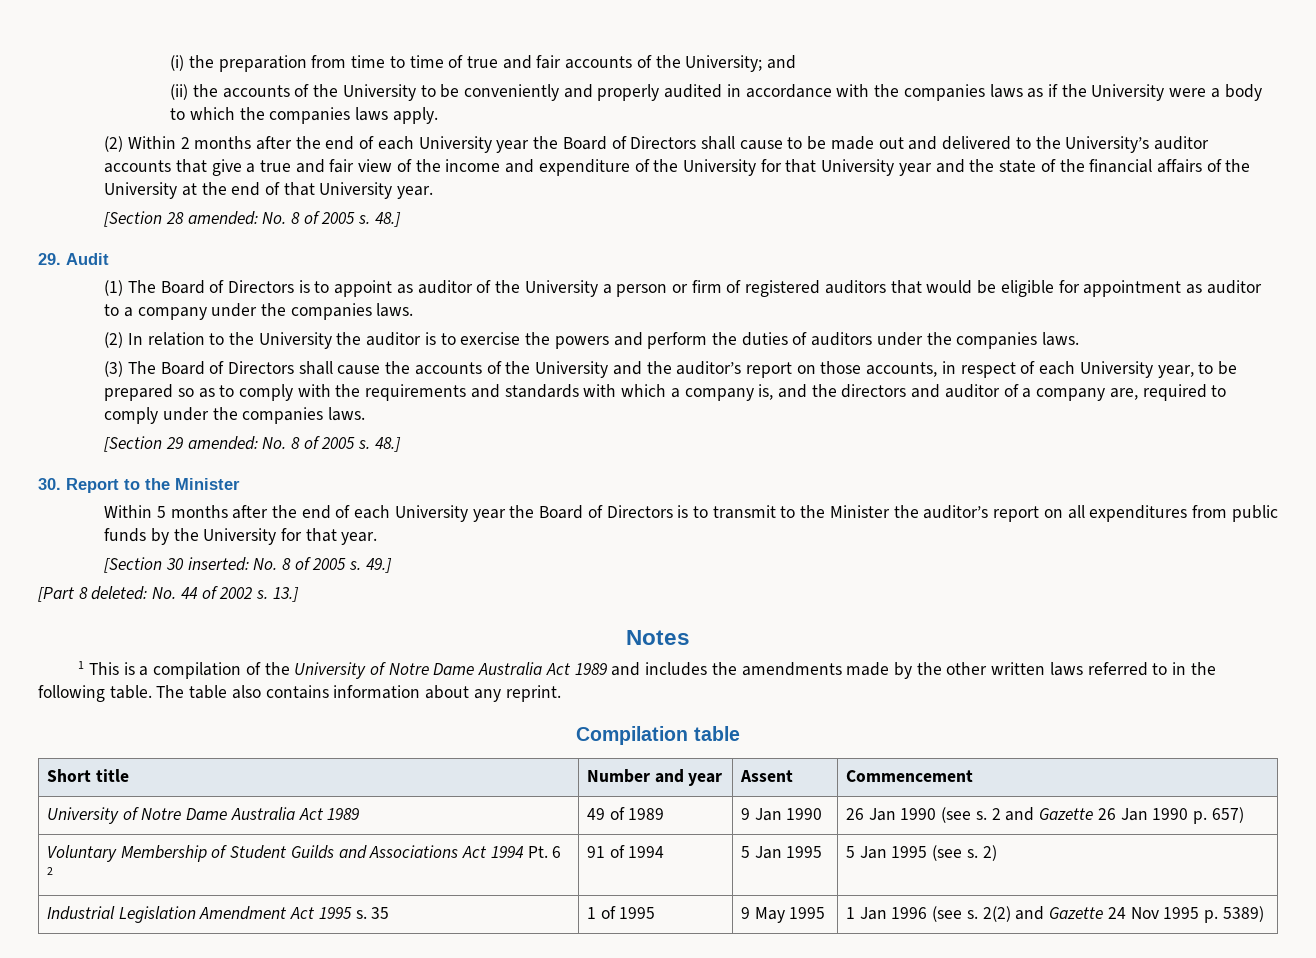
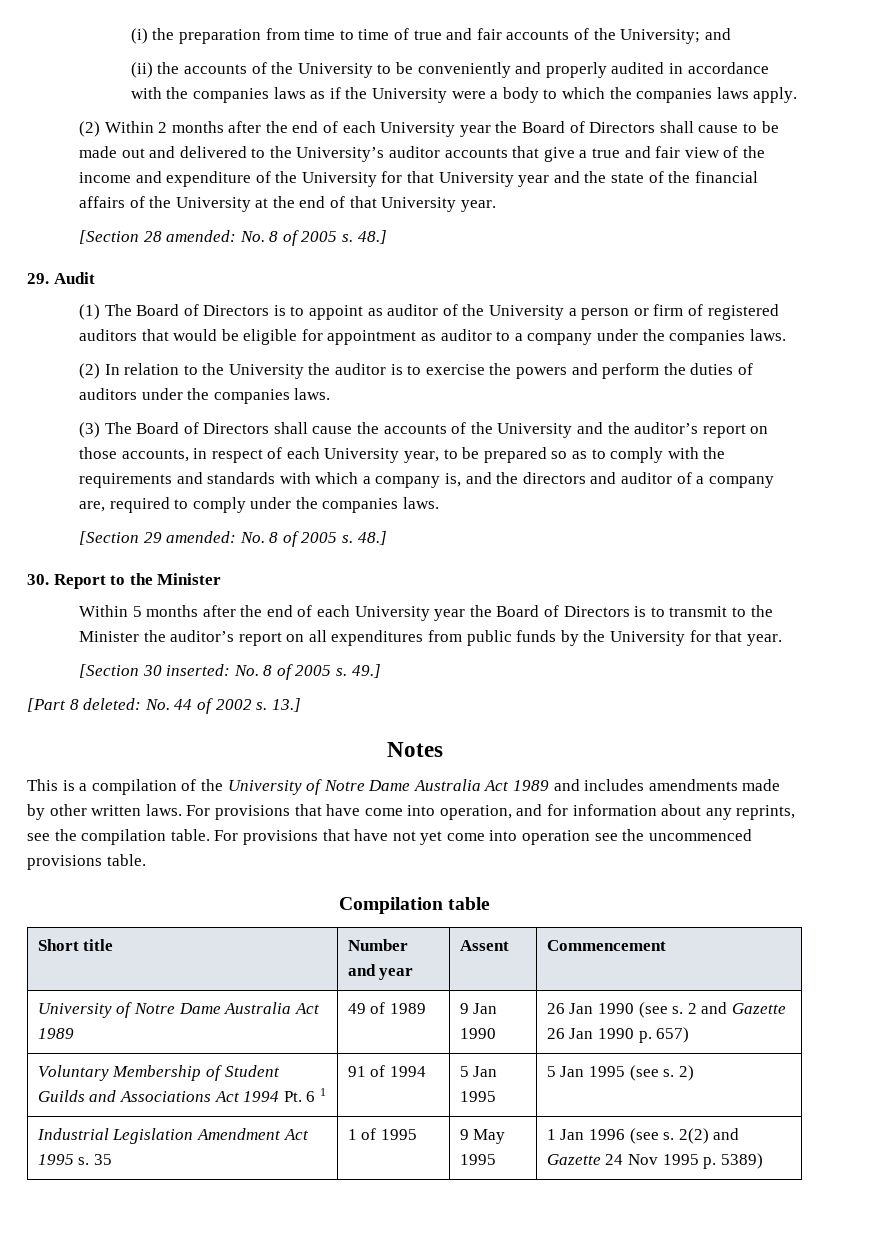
[78,661,85,669] 1 -> (443, 749) none
[711,662,737,675] the -> (645, 785) none
[916,662,942,675] the -> (45, 812) none
[1049,662,1216,676] [38,685,561,702] laws referred to in the following table. The table also contains information about any reprint. -> [145,804,796,820] [27,829,752,845] [27,854,146,870] laws. For provisions that have come into operation, and for information about any reprints, see the compilation table. For provisions that have not yet come into operation see the uncommenced provisions table.
[46,867,53,875] 2 -> [319,1088,326,1096] 1

